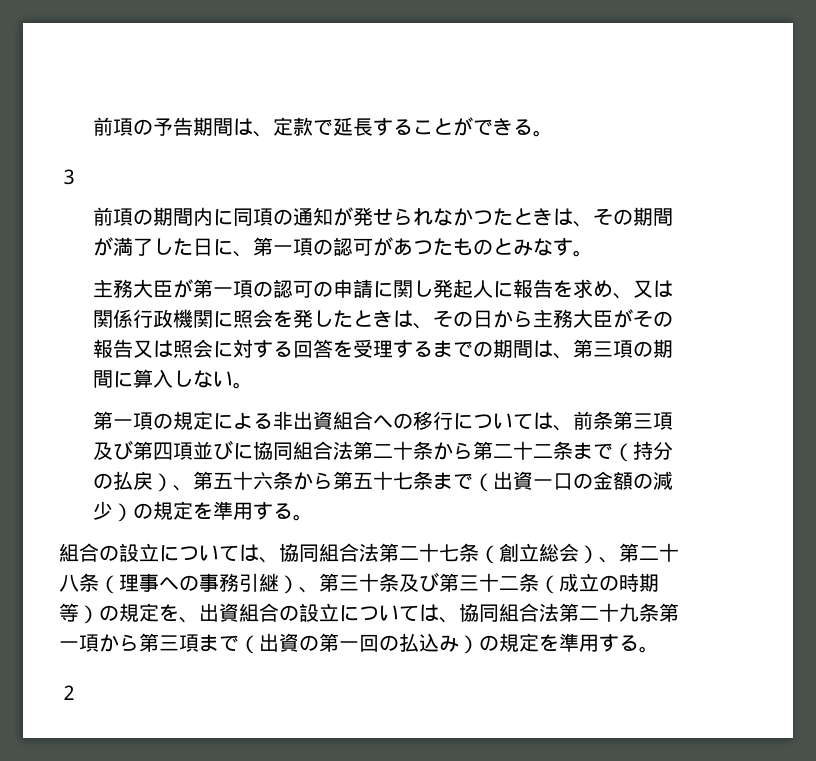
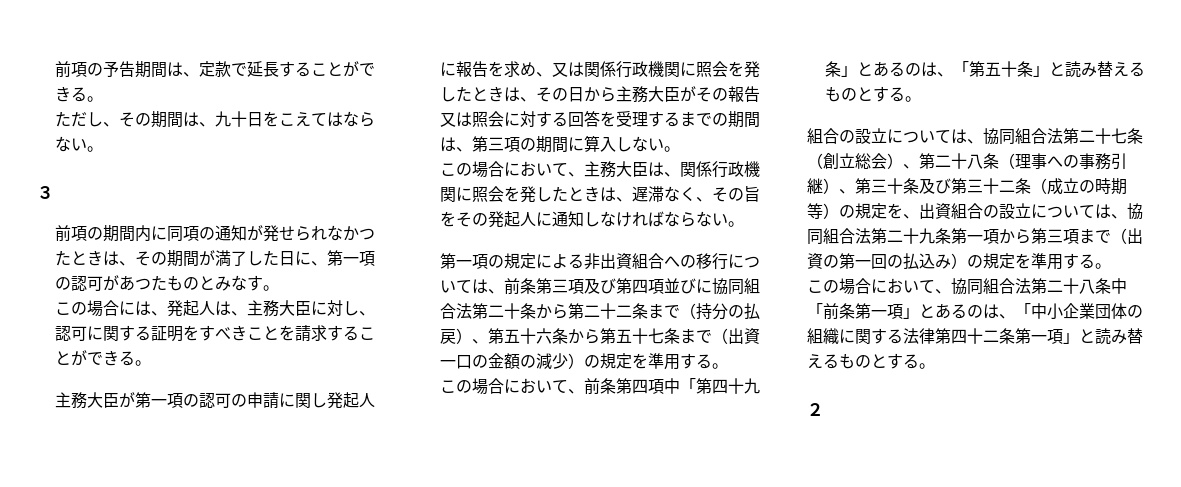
(554, 133) none -> [54,111,375,128] [54,136,103,152] // ただし、その期間は、九十日をこえてはならない。
(594, 253) none -> [54,300,375,317] [54,325,375,342] [54,350,151,366] // この場合には、発起人は、主務大臣に対し、認可に関する証明をすべきことを請求することができる。
(254, 385) none -> [439,161,760,178] [439,186,760,203] [439,211,744,228] // この場合において、主務大臣は、関係行政機関に照会を発したときは、遅滞なく、その旨をその発起人に通知しなければならない。
(314, 517) none -> [439,378,760,395] [824,61,1145,77] [824,86,921,102] // この場合において、前条第四項中「第四十九条」とあるのは、「第五十条」と読み替えるものとする。
(659, 649) none -> [807,278,1127,295] [807,303,1143,320] [807,328,1143,345] [807,353,935,369] // この場合において、協同組合法第二十八条中「前条第一項」とあるのは、「中小企業団体の組織に関する法律第四十二条第一項」と読み替えるものとする。

